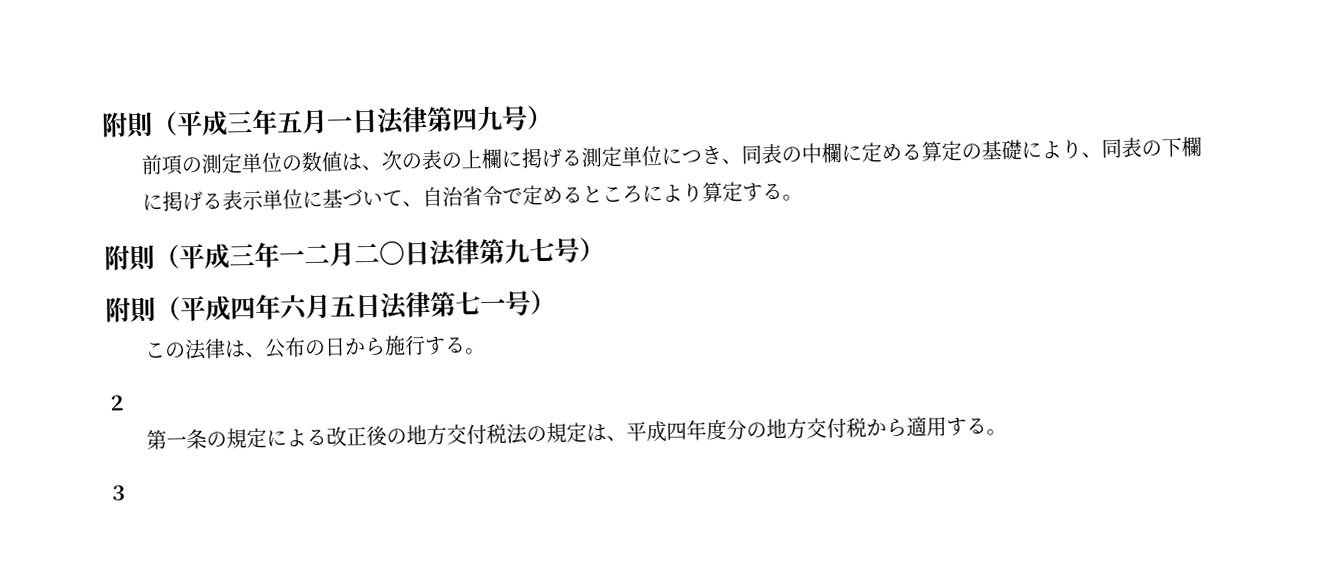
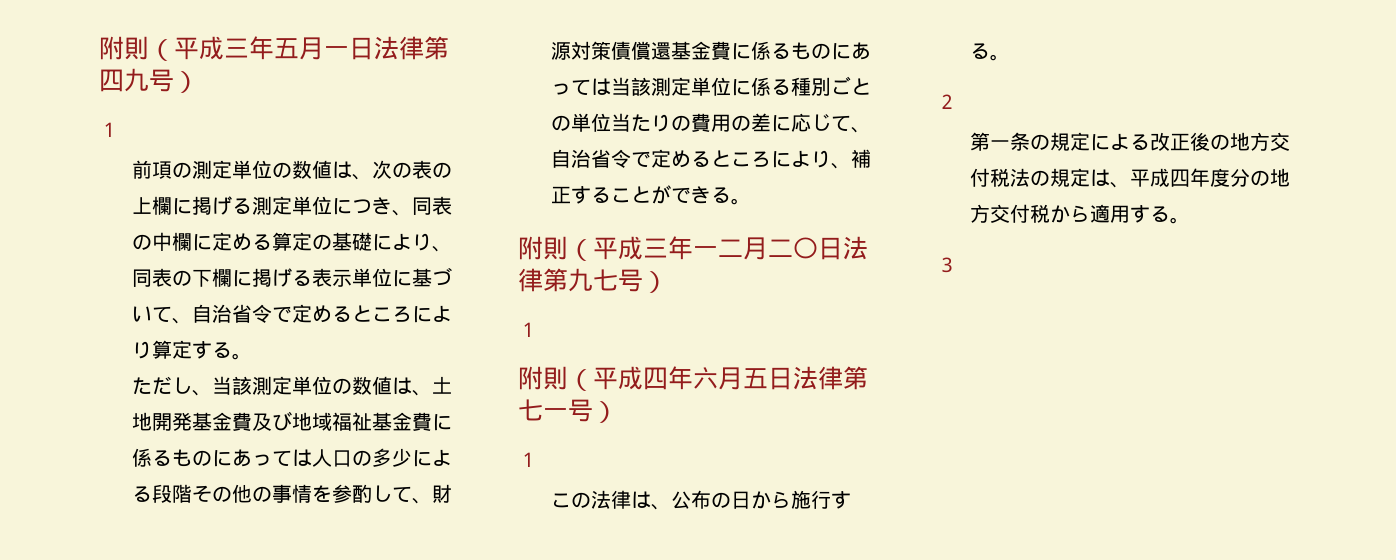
(553, 117) none -> [99,122,119,137] // １
(803, 197) none -> [132,376,453,396] [132,411,453,431] [132,448,453,467] [132,484,453,504] [551,41,872,60] [551,76,872,96] [551,113,872,133] [551,149,872,169] [551,185,752,205] // ただし、当該測定単位の数値は、土地開発基金費及び地域福祉基金費に係るものにあっては人口の多少による段階その他の事情を参酌して、財源対策債償還基金費に係るものにあっては当該測定単位に係る種別ごとの単位当たりの費用の差に応じて、自治省令で定めるところにより、補正することができる。
(605, 249) none -> [518,322,538,337] // １
(556, 302) none -> [518,452,538,467] // １

